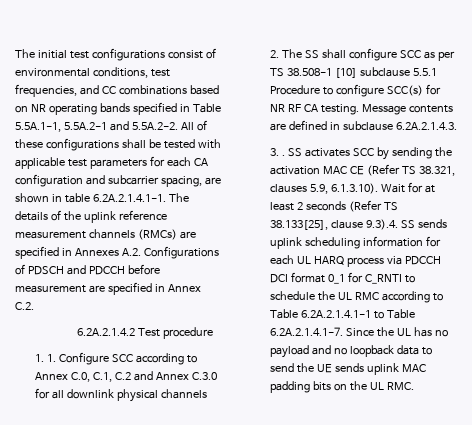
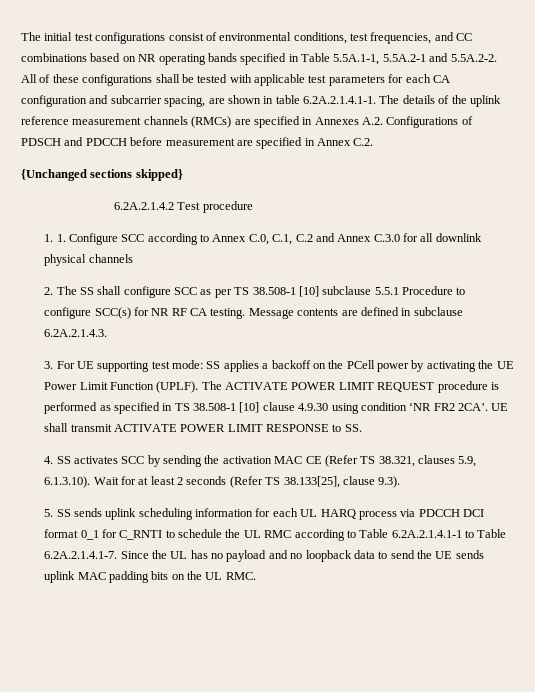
(34, 306) none -> [21,169,183,181] // {Unchanged sections skipped}
[282,155,286,156] . -> [56,360,514,372] [44,381,499,393] [44,402,509,414] [44,423,362,432] [44,456,54,464] For UE supporting test mode: SS applies a backoff on the PCell power by activating the UE Power Limit Function (UPLF). The ACTIVATE POWER LIMIT REQUEST procedure is performed as specified in TS 38.508-1 [10] clause 4.9.30 using condition ‘NR FR2 2CA’. UE shall transmit ACTIVATE POWER LIMIT RESPONSE to SS. // 4.
[366,219,399,230] 9.3).4. -> [378,476,401,488] [44,509,54,517] 9.3). // 5.

